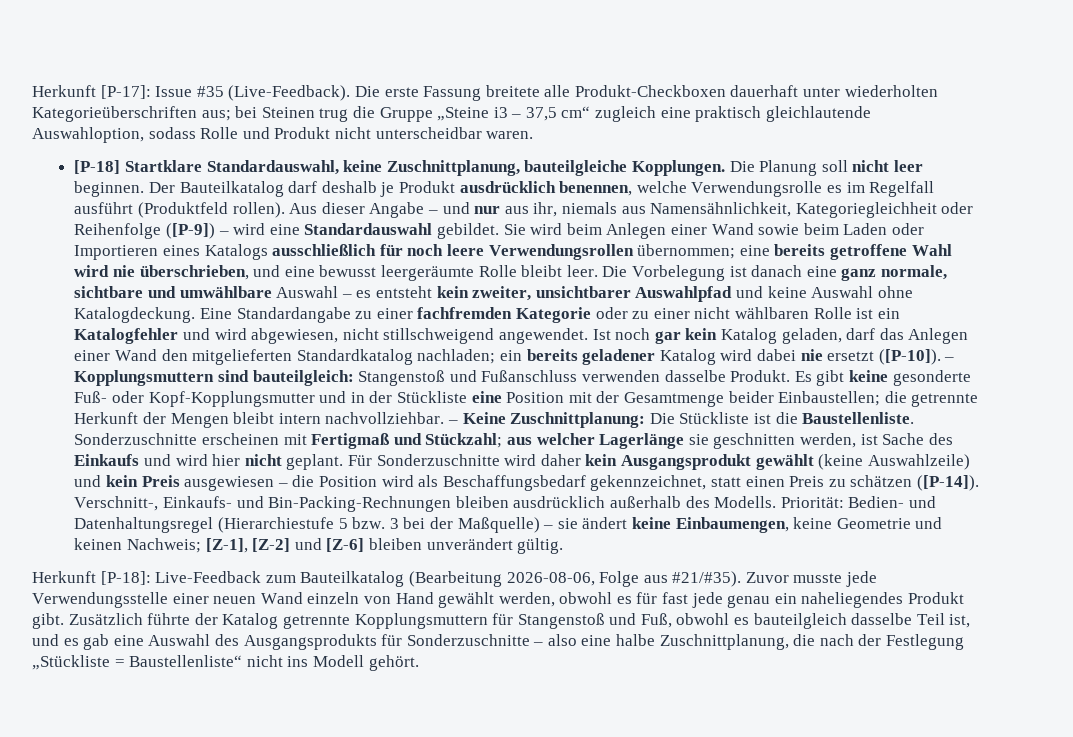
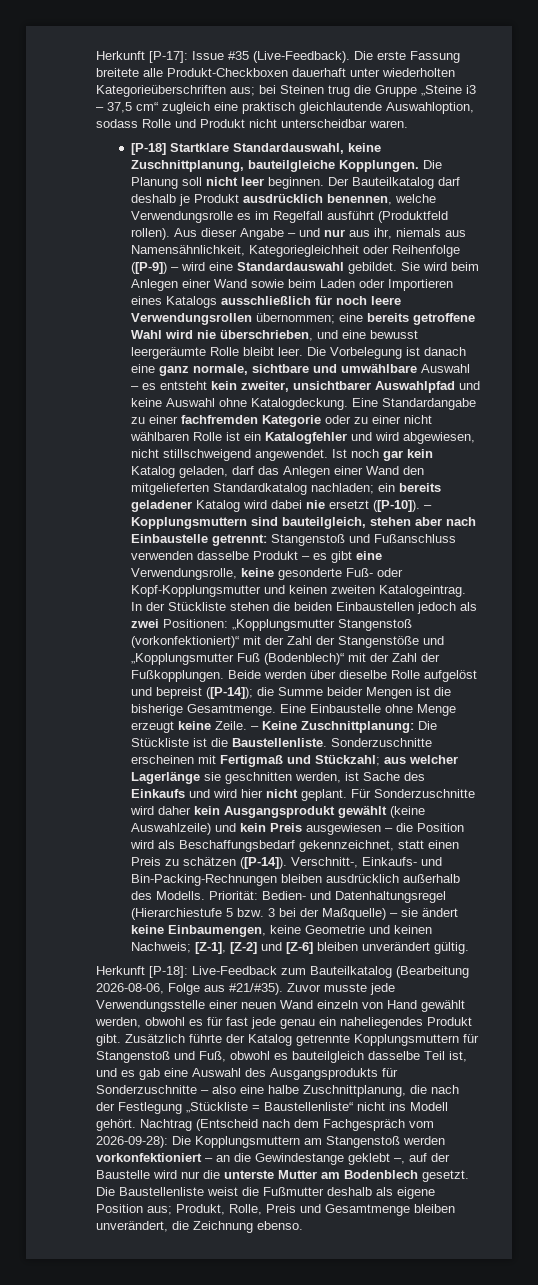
[252,370,354,386] bauteilgleich: -> [281,517,476,529] [130,534,267,546] bauteilgleich, stehen aber nach Einbaustelle getrennt:
[730,370,845,386] Produkt. Es gibt -> [252,551,382,563] [130,568,237,580] Produkt – es gibt eine Verwendungsrolle,
[350,391,979,407] [74,412,445,428] in der Stückliste eine Position mit der Gesamtmenge beider Einbaustellen; die getrennte Herkunft der Mengen bleibt intern nachvollziehbar. -> [288,585,466,597] [130,602,477,614] [130,619,412,631] [130,636,444,648] [130,653,440,665] [130,670,477,682] [130,687,451,699] [130,704,456,716] [130,721,247,733] keinen zweiten Katalogeintrag. In der Stückliste stehen die beiden Einbaustellen jedoch als zwei Positionen: „Kopplungsmutter Stangenstoß (vorkonfektioniert)“ mit der Zahl der Stangenstöße und „Kopplungsmutter Fuß (Bodenblech)“ mit der Zahl der Fußkopplungen. Beide werden über dieselbe Rolle aufgelöst und bepreist ([P-14]); die Summe beider Mengen ist die bisherige Gesamtmenge. Eine Einbaustelle ohne Menge erzeugt keine Zeile.
(419, 663) none -> [140,1119,434,1131] [96,1136,445,1148] [96,1153,450,1165] [96,1170,469,1182] [96,1187,435,1199] [96,1204,455,1216] [96,1221,303,1233] Nachtrag (Entscheid nach dem Fachgespräch vom 2026-09-28): Die Kopplungsmuttern am Stangenstoß werden vorkonfektioniert – an die Gewindestange geklebt –, auf der Baustelle wird nur die unterste Mutter am Bodenblech gesetzt. Die Baustellenliste weist die Fußmutter deshalb als eigene Position aus; Produkt, Rolle, Preis und Gesamtmenge bleiben unverändert, die Zeichnung ebenso.

